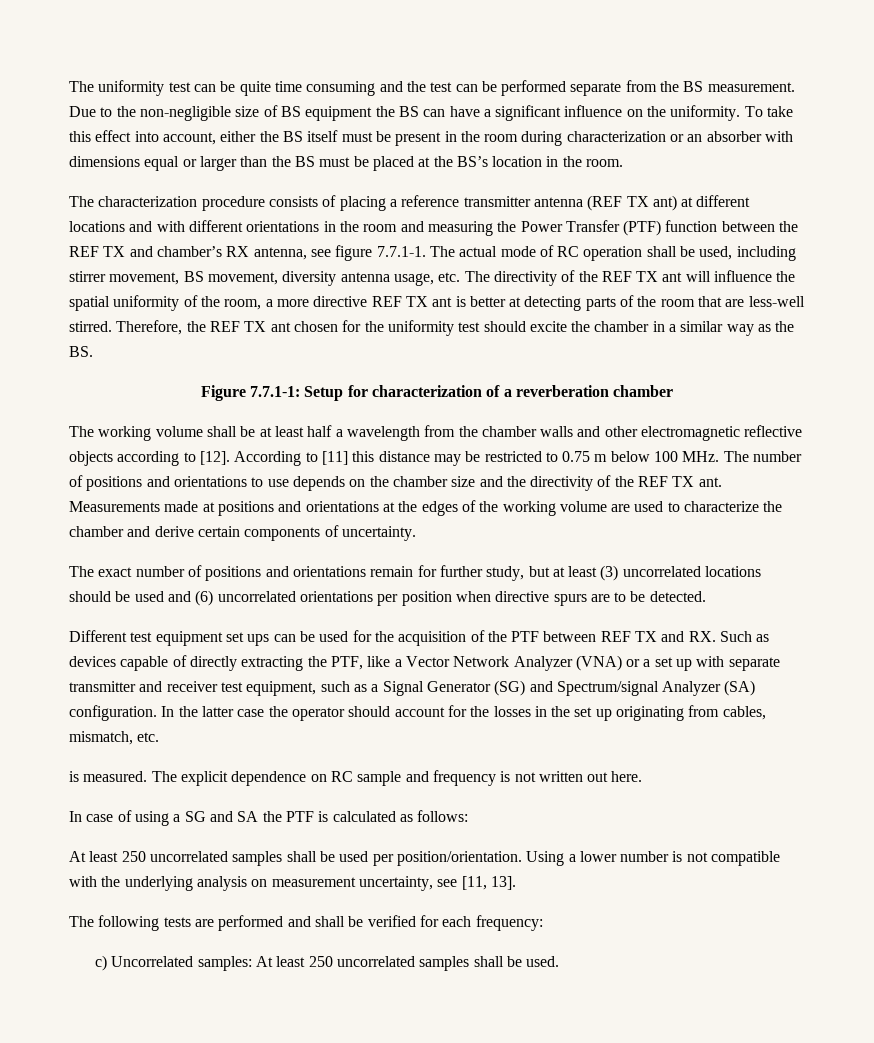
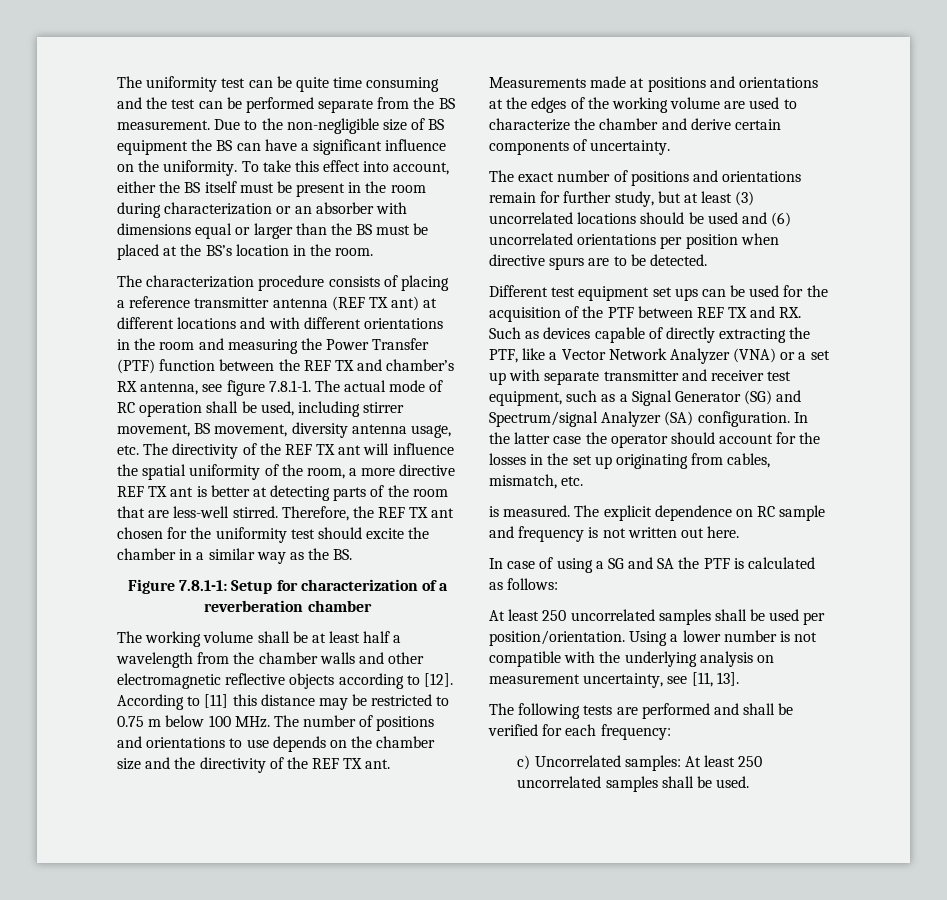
[376,246,426,257] 7.7.1-1. -> [268,380,311,392] 7.8.1-1.
[250,386,301,397] 7.7.1-1: -> [179,580,228,591] 7.8.1-1:

